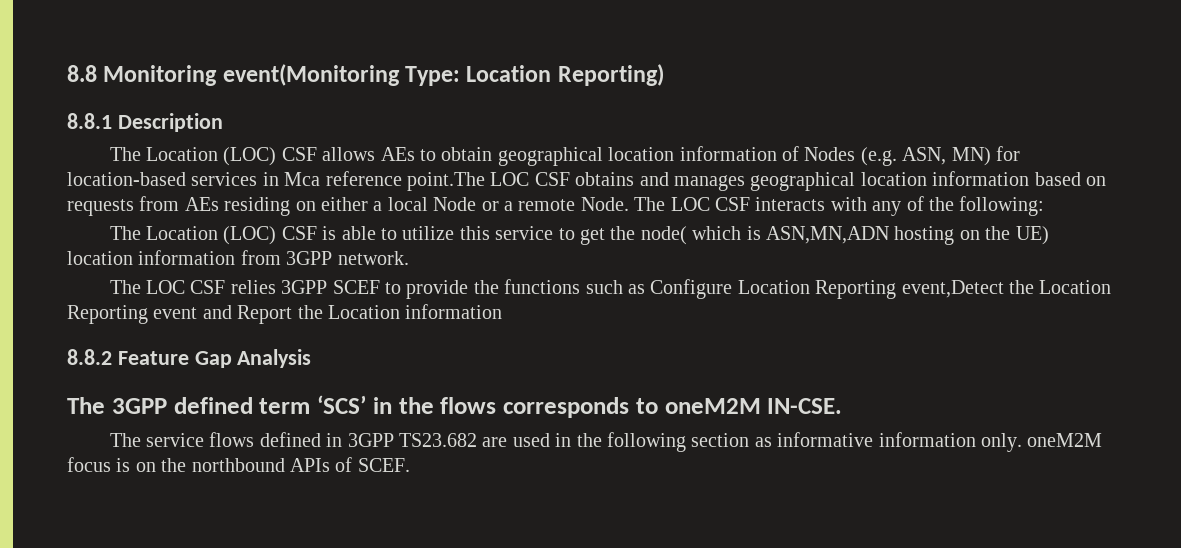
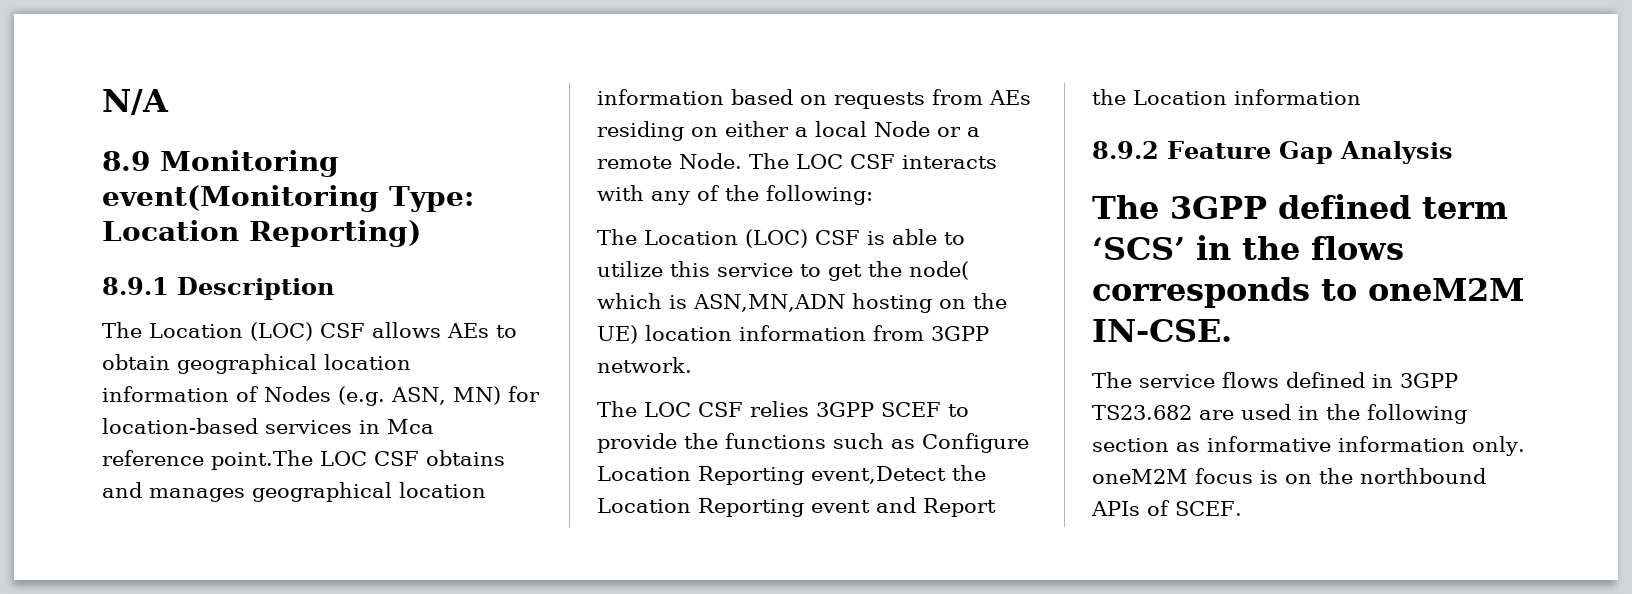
[67,65,97,82] 8.8 -> [102,89,169,115] [102,151,150,171] N/A // 8.9
[67,113,112,129] 8.8.1 -> [102,277,169,295] 8.9.1
[67,349,112,365] 8.8.2 -> [1092,141,1159,159] 8.9.2

